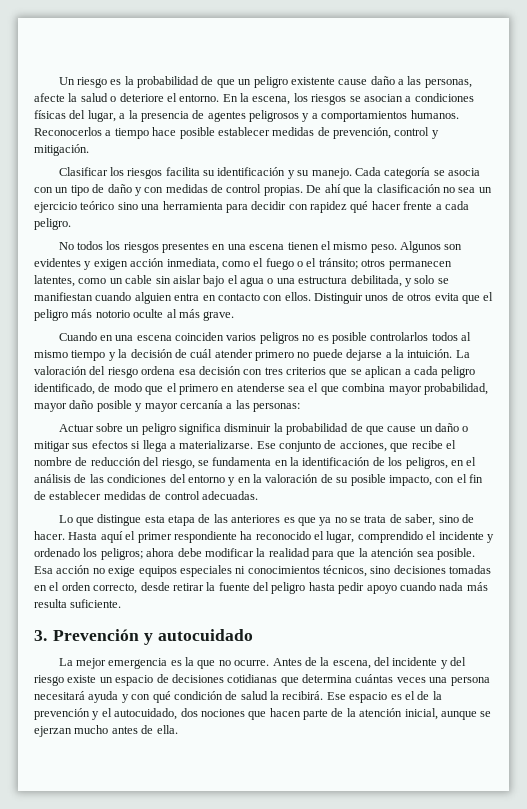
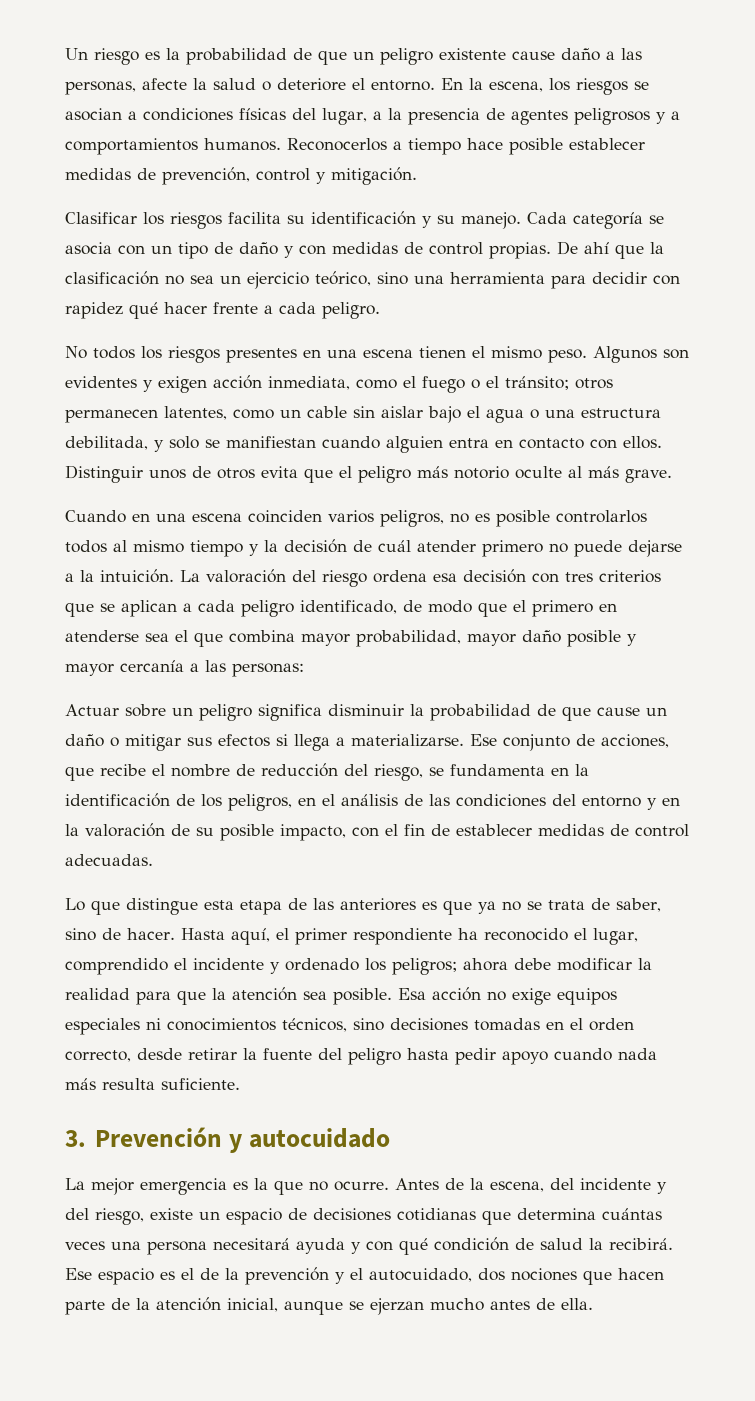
[80,201,115,210] teórico -> [315,271,371,286] teórico,
[259,332,299,344] peligros -> [380,510,444,527] peligros,
[100,531,123,543] aquí -> [230,928,270,945] aquí,
[34,675,64,686] riesgo -> [95,1208,144,1225] riesgo,

